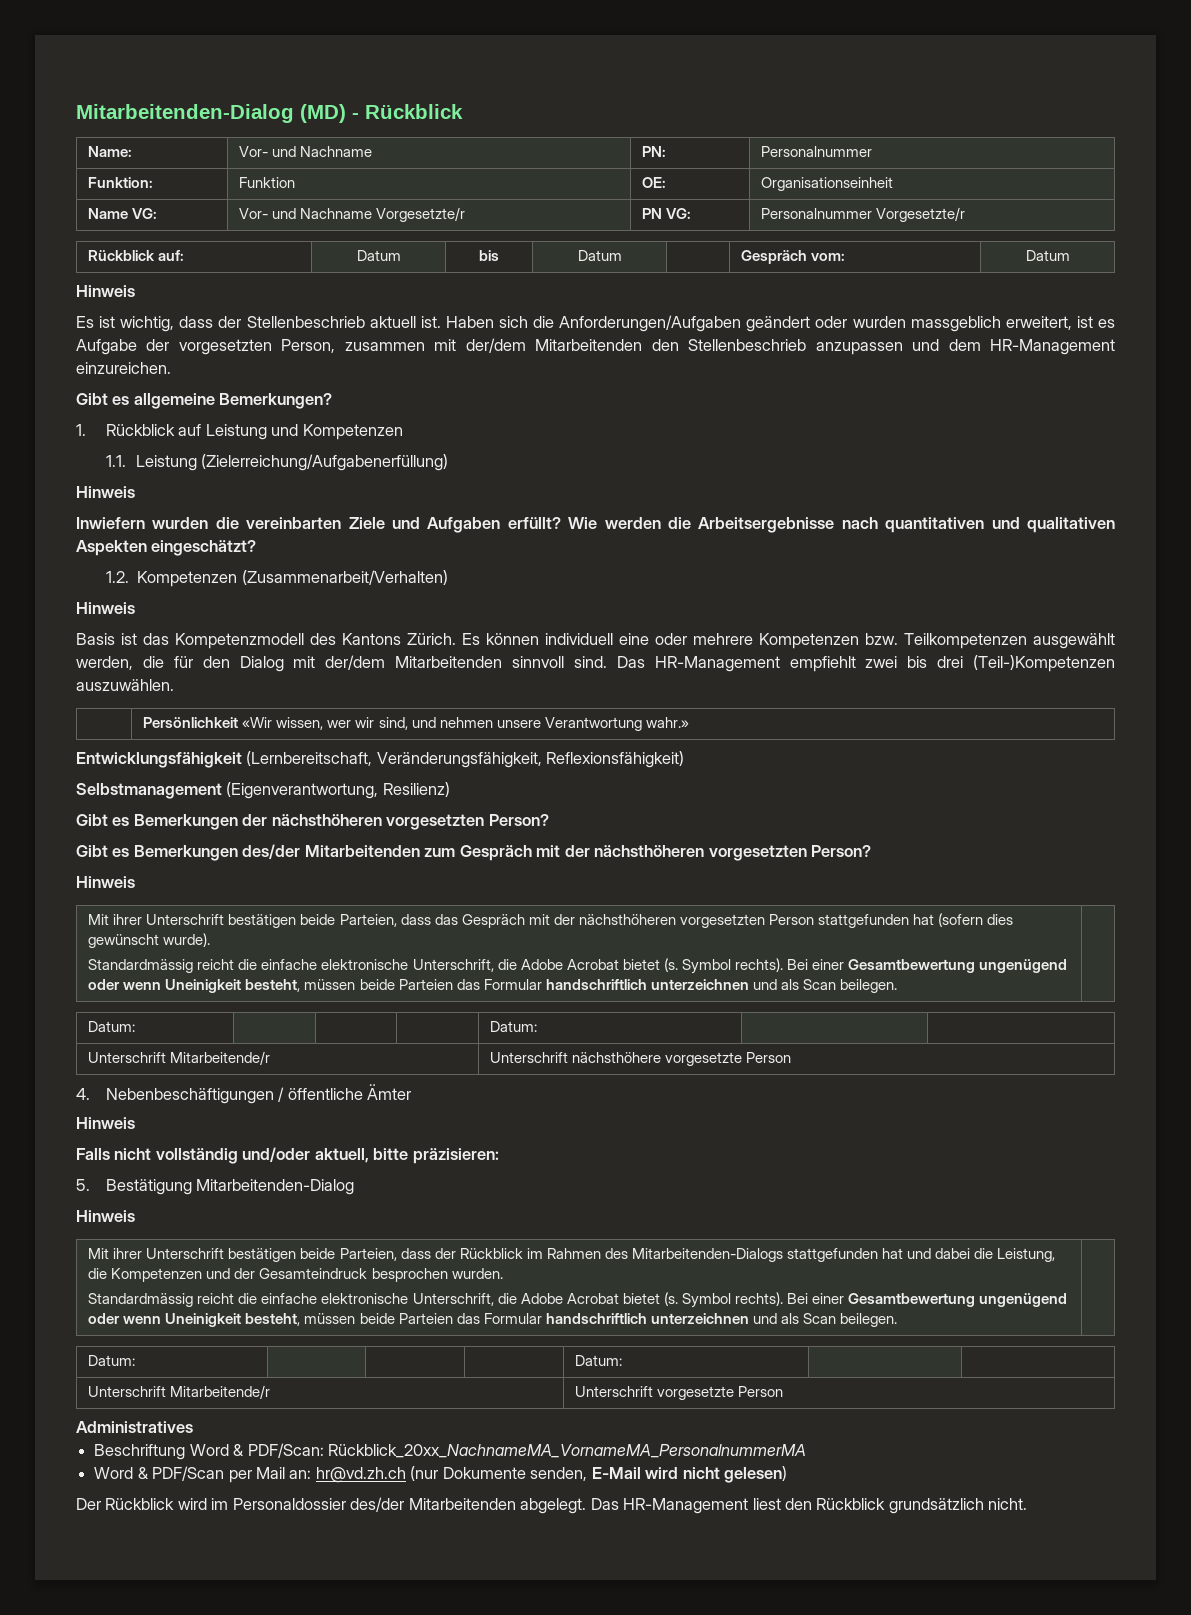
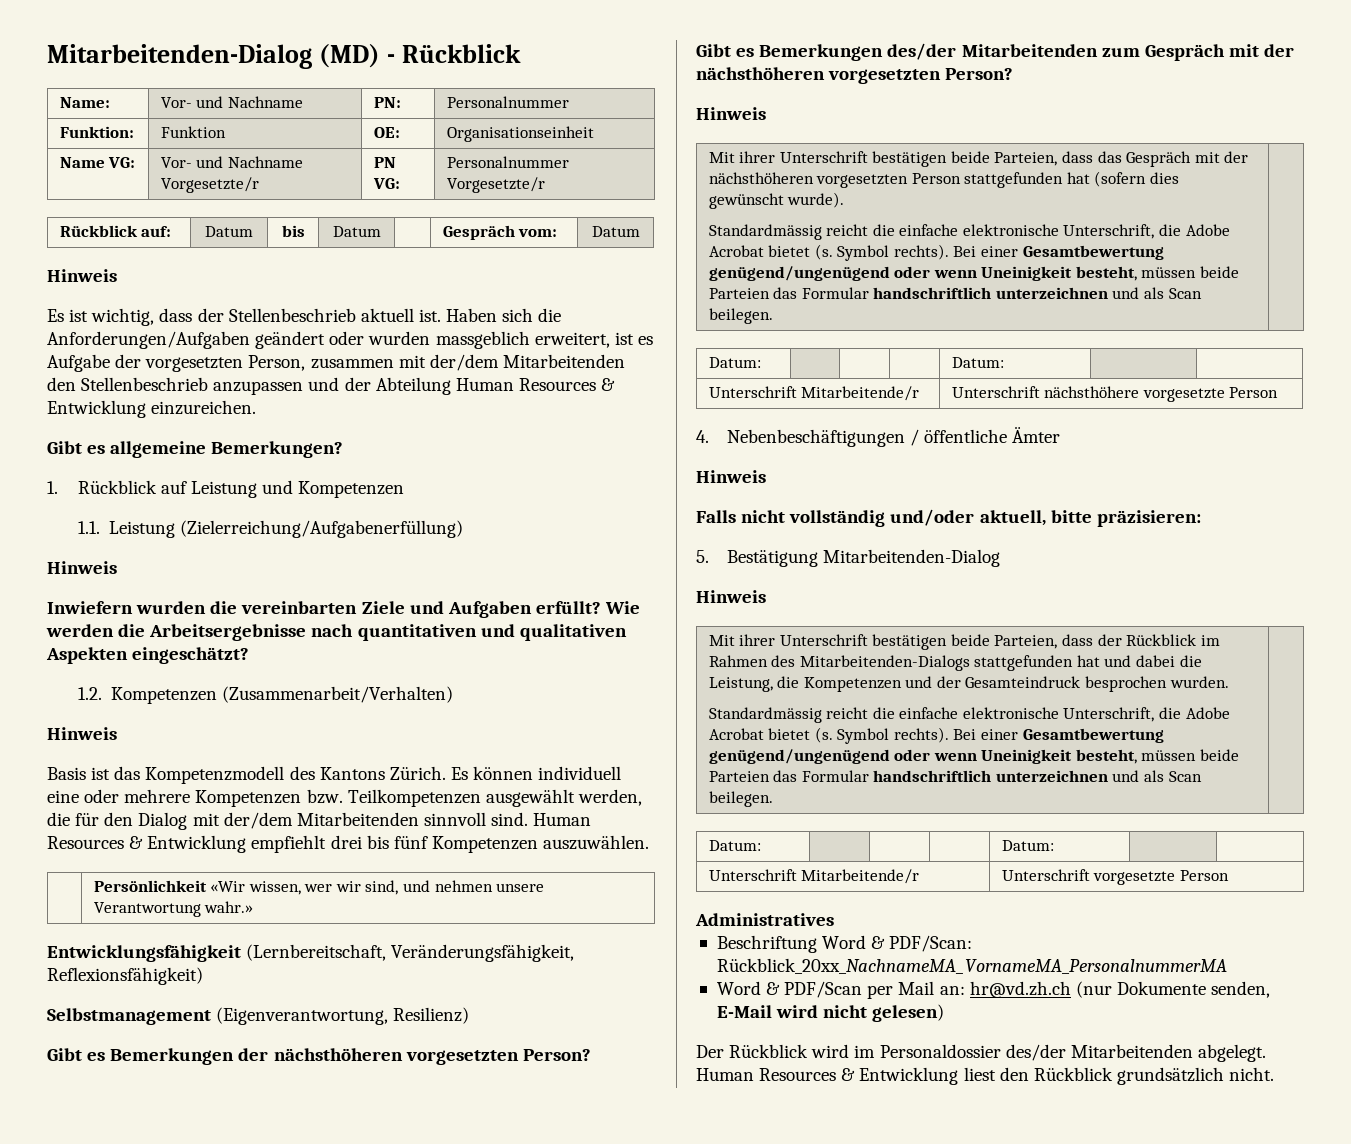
[948,339,1115,355] dem HR-Management -> [344,377,616,395] [47,400,146,418] der Abteilung Human Resources & Entwicklung
[616,655,1115,672] Das HR-Management empfiehlt zwei bis drei (Teil-)Kompetenzen -> [533,813,592,826] [47,835,538,853] Human Resources & Entwicklung empfiehlt drei bis fünf Kompetenzen
[979,959,1068,973] ungenügend -> [708,266,890,281] genügend/ungenügend
[979,1293,1068,1307] ungenügend -> [708,749,890,764] genügend/ungenügend
[590,1498,749,1514] Das HR-Management -> [696,1067,959,1085] Human Resources & Entwicklung

